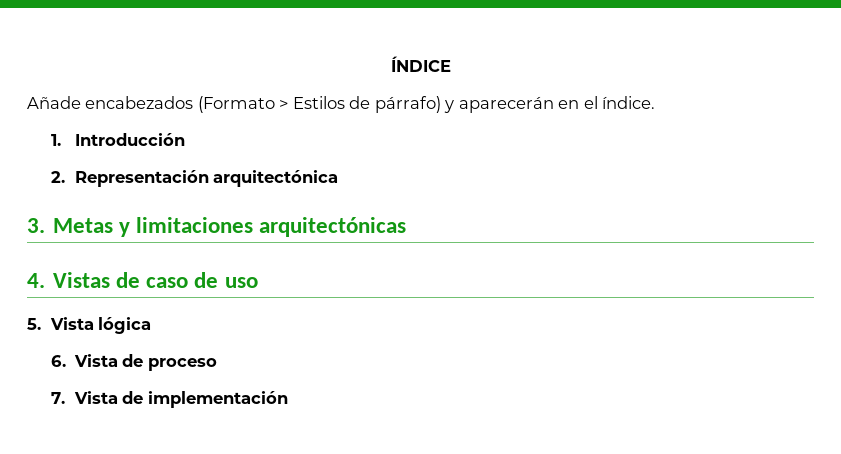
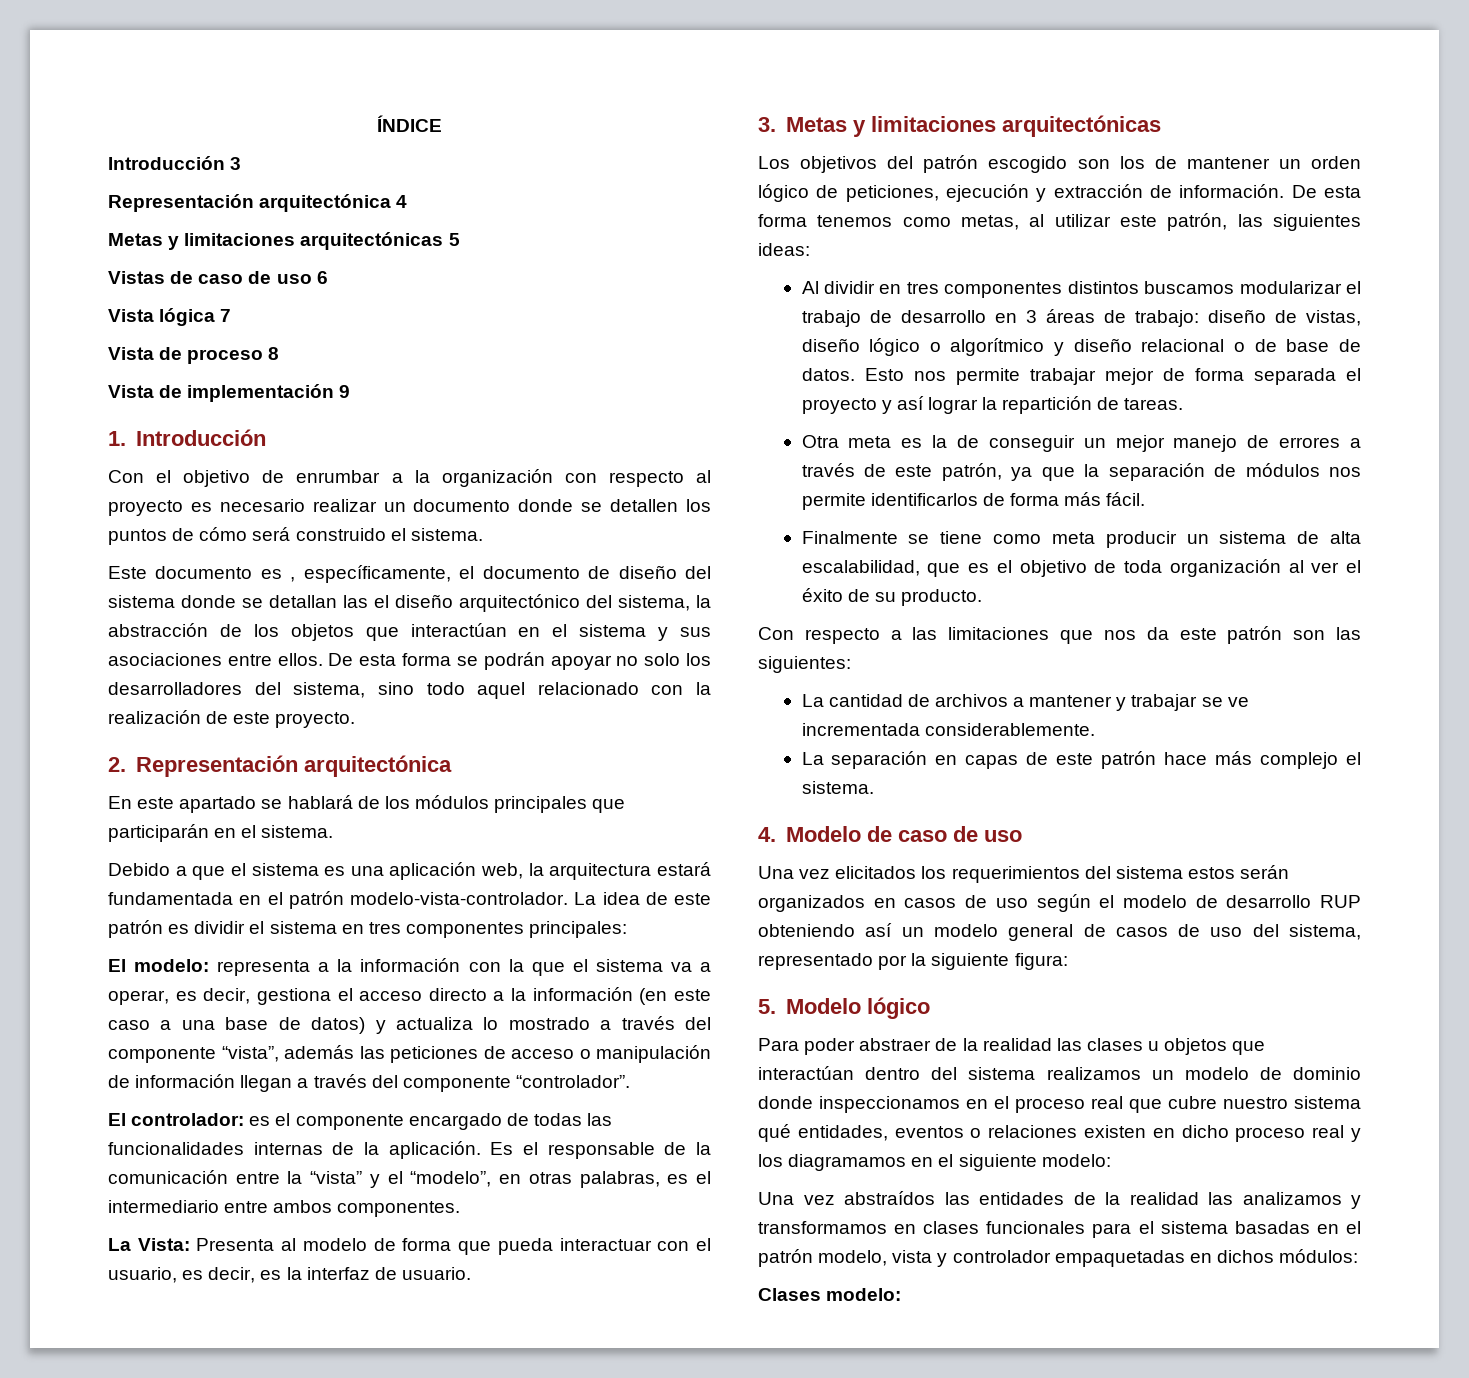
[27,96,656,113] [50,133,185,146] [50,170,339,187] Añade encabezados (Formato > Estilos de párrafo) y aparecerán en el índice. // 1. Introducción // 2. Representación arquitectónica -> [108,156,242,170] [108,194,408,212] [108,232,460,250] [108,271,328,284] [108,308,232,326] [108,347,280,364] [108,384,351,402] [108,429,266,446] [108,469,712,487] [108,499,712,516] [108,527,483,545] [108,565,712,583] [108,594,711,612] [108,623,711,641] [108,652,711,670] [108,682,711,699] [108,710,356,728] [108,755,452,777] [108,795,626,813] [108,824,334,842] [108,862,711,880] [108,891,711,909] [108,920,628,938] [108,958,711,976] [108,987,711,1005] [108,1016,711,1034] [108,1045,711,1063] [108,1074,630,1092] [108,1113,613,1130] [108,1141,711,1159] [108,1170,712,1188] [108,1200,461,1217] [108,1238,712,1255] [108,1267,471,1283] Introducción 3 // Representación arquitectónica 4 // Metas y limitaciones arquitectónicas 5 // Vistas de caso de uso 6 // Vista lógica 7 // Vista de proceso 8 // Vista de implementación 9 // 1. Introducción // Con el objetivo de enrumbar a la organización con respecto al proyecto es necesario realizar un documento donde se detallen los puntos de cómo será construido el sistema. // Este documento es , específicamente, el documento de diseño del sistema donde se detallan las el diseño arquitectónico del sistema, la abstracción de los objetos que interactúan en el sistema y sus asociaciones entre ellos. De esta forma se podrán apoyar no solo los desarrolladores del sistema, sino todo aquel relacionado con la realización de este proyecto. // 2. Representación arquitectónica // En este apartado se hablará de los módulos principales que participarán en el sistema. // Debido a que el sistema es una aplicación web, la arquitectura estará fundamentada en el patrón modelo-vista-controlador. La idea de este patrón es dividir el sistema en tres componentes principales: // El modelo: representa a la información con la que el sistema va a operar, es decir, gestiona el acceso directo a la información (en este caso a una base de datos) y actualiza lo mostrado a través del componente “vista”, además las peticiones de acceso o manipulación de información llegan a través del componente “controlador”. // El controlador: es el componente encargado de todas las funcionalidades internas de la aplicación. Es el responsable de la comunicación entre la “vista” y el “modelo”, en otras palabras, es el intermediario entre ambos componentes. // La Vista: Presenta al modelo de forma que pueda interactuar con el usuario, es decir, es la interfaz de usuario.
(407, 227) none -> [758,155,1361,173] [758,184,1361,202] [758,213,1361,231] [758,243,810,256] [801,281,1361,298] [801,309,1361,327] [801,338,1361,356] [801,368,1362,385] [801,396,1184,414] [801,435,1361,452] [801,463,1361,481] [801,492,1146,510] [801,531,1361,548] [801,559,1361,577] [801,588,982,606] [758,626,1361,644] [758,656,851,673] [801,694,1249,711] [801,723,1095,736] [801,751,1361,769] [801,781,874,794] // Los objetivos del patrón escogido son los de mantener un orden lógico de peticiones, ejecución y extracción de información. De esta forma tenemos como metas, al utilizar este patrón, las siguientes ideas: // Al dividir en tres componentes distintos buscamos modularizar el trabajo de desarrollo en 3 áreas de trabajo: diseño de vistas, diseño lógico o algorítmico y diseño relacional o de base de datos. Esto nos permite trabajar mejor de forma separada el proyecto y así lograr la repartición de tareas. // Otra meta es la de conseguir un mejor manejo de errores a través de este patrón, ya que la separación de módulos nos permite identificarlos de forma más fácil. // Finalmente se tiene como meta producir un sistema de alta escalabilidad, que es el objetivo de toda organización al ver el éxito de su producto. // Con respecto a las limitaciones que nos da este patrón son las siguientes: // La cantidad de archivos a mantener y trabajar se ve incrementada considerablemente. // La separación en capas de este patrón hace más complejo el sistema.
[53,272,111,288] Vistas -> [785,826,861,842] Modelo
[27,317,152,334] [50,354,217,371] [50,391,288,408] 5. Vista lógica // 6. Vista de proceso // 7. Vista de implementación -> [758,865,1290,883] [758,894,1361,912] [758,923,1361,941] [758,953,1068,970] [758,997,930,1019] [758,1038,1266,1055] [758,1066,1361,1080] [758,1096,1361,1113] [758,1124,1361,1142] [758,1154,1111,1171] [758,1191,1361,1209] [758,1221,1361,1238] [758,1249,1359,1267] [758,1288,902,1301] Una vez elicitados los requerimientos del sistema estos serán organizados en casos de uso según el modelo de desarrollo RUP obteniendo así un modelo general de casos de uso del sistema, representado por la siguiente figura: // 5. Modelo lógico // Para poder abstraer de la realidad las clases u objetos que interactúan dentro del sistema realizamos un modelo de dominio donde inspeccionamos en el proceso real que cubre nuestro sistema qué entidades, eventos o relaciones existen en dicho proceso real y los diagramamos en el siguiente modelo: // Una vez abstraídos las entidades de la realidad las analizamos y transformamos en clases funcionales para el sistema basadas en el patrón modelo, vista y controlador empaquetadas en dichos módulos: // Clases modelo:

